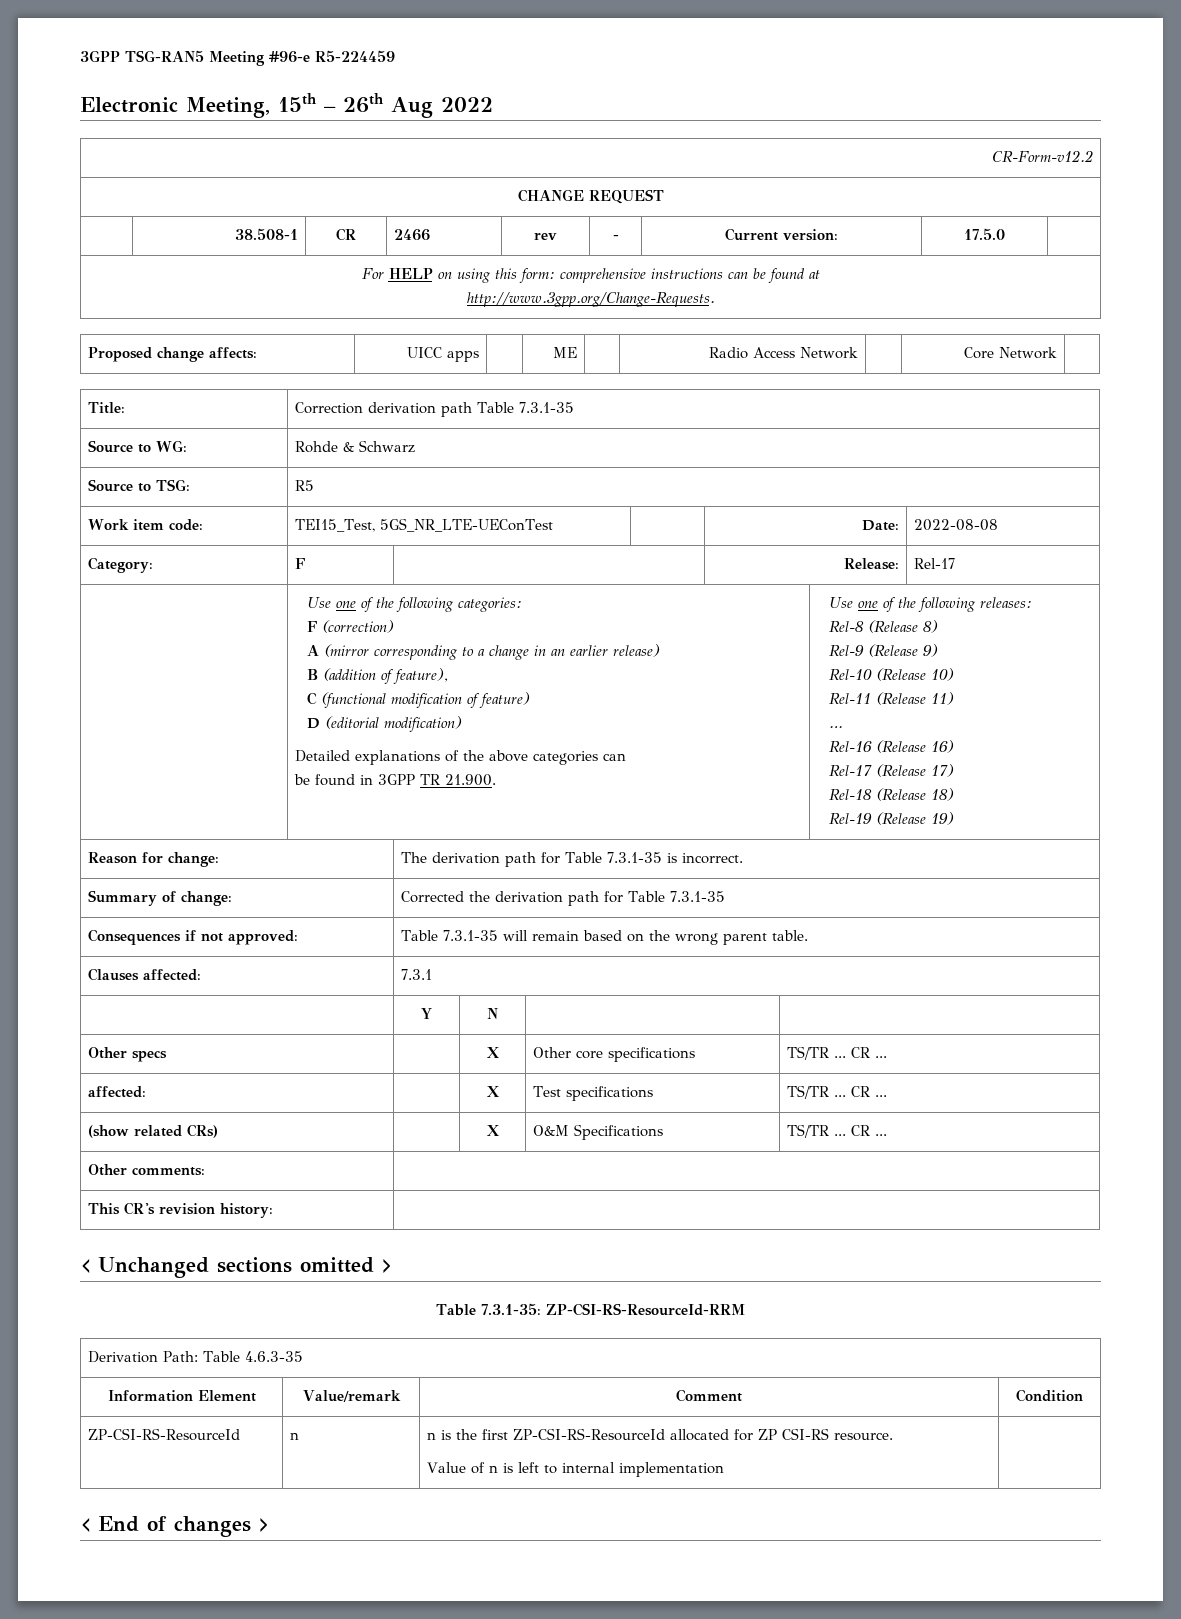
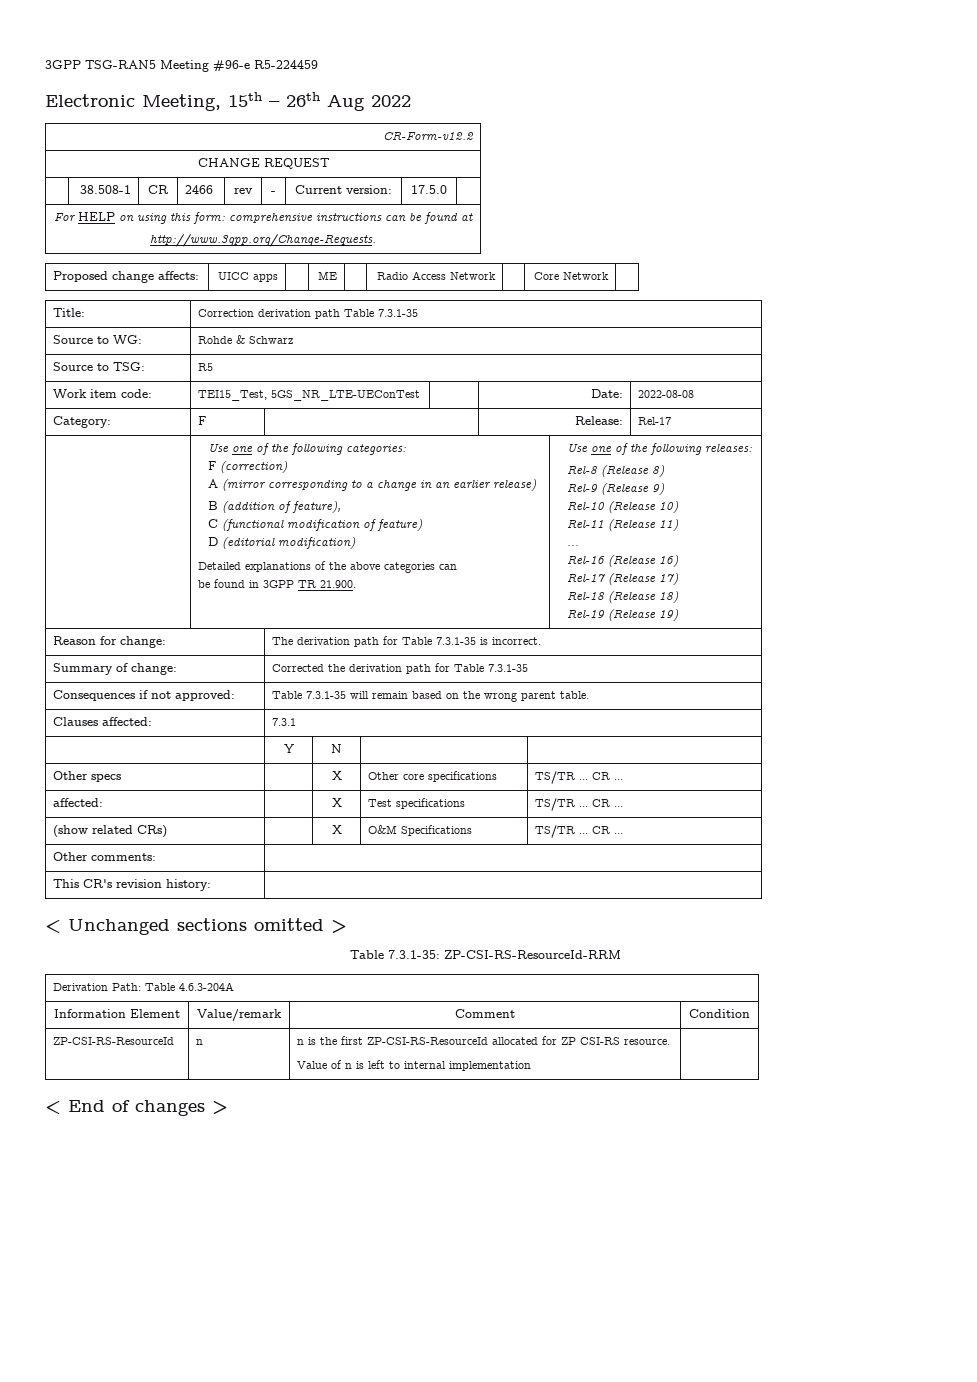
[245,1351,304,1362] 4.6.3-35 -> [179,982,235,991] 4.6.3-204A

